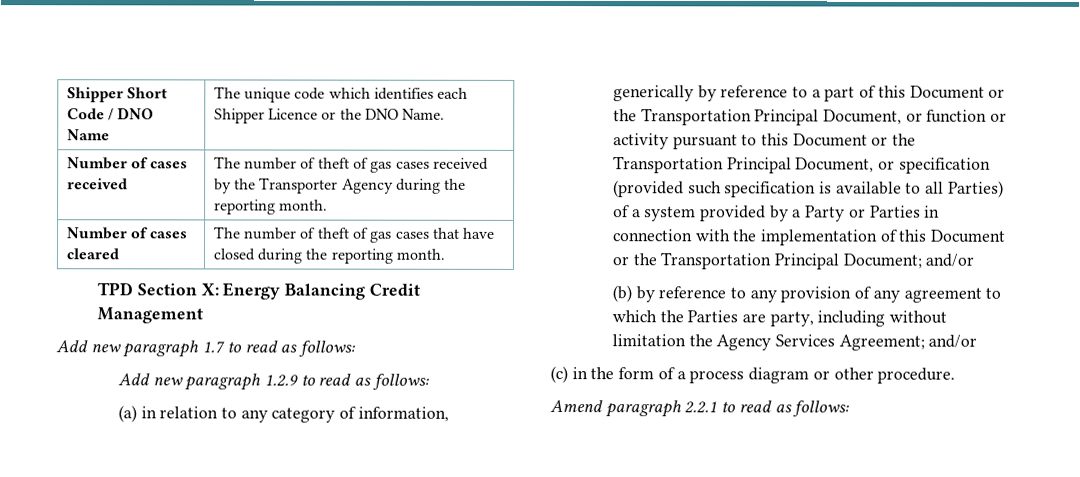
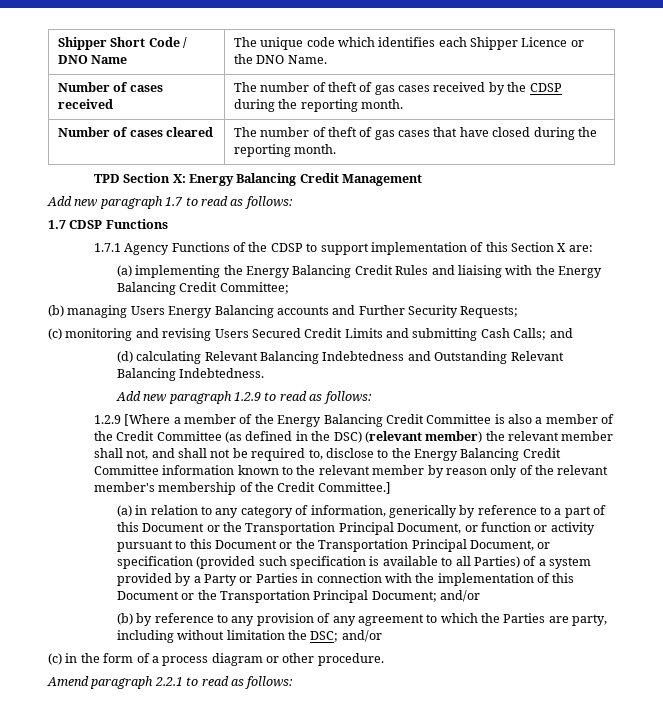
[259,177,394,194] Transporter Agency -> [529,83,562,92] CDSP
(357, 348) none -> [48,219,168,229] [93,242,593,255] [116,265,603,278] [116,282,289,295] [48,305,519,318] [48,328,573,341] [116,351,564,364] [116,368,265,381] // 1.7 CDSP Functions // 1.7.1 Agency Functions of the CDSP to support implementation of this Section X are: // (a) implementing the Energy Balancing Credit Rules and liaising with the Energy Balancing Credit Committee; // (b) managing Users Energy Balancing accounts and Further Security Requests; // (c) monitoring and revising Users Secured Credit Limits and submitting Cash Calls; and // (d) calculating Relevant Balancing Indebtedness and Outstanding Relevant Balancing Indebtedness.
(430, 381) none -> [93,414,615,427] [93,431,614,443] [93,448,561,461] [93,465,609,478] [93,482,391,495] // 1.2.9 [Where a member of the Energy Balancing Credit Committee is also a member of the Credit Committee (as defined in the DSC) (relevant member) the relevant member shall not, and shall not be required to, disclose to the Energy Balancing Credit Committee information known to the relevant member by reason only of the relevant member's membership of the Credit Committee.]
[716,334,925,351] Agency Services Agreement; -> [310,631,339,642] DSC;

